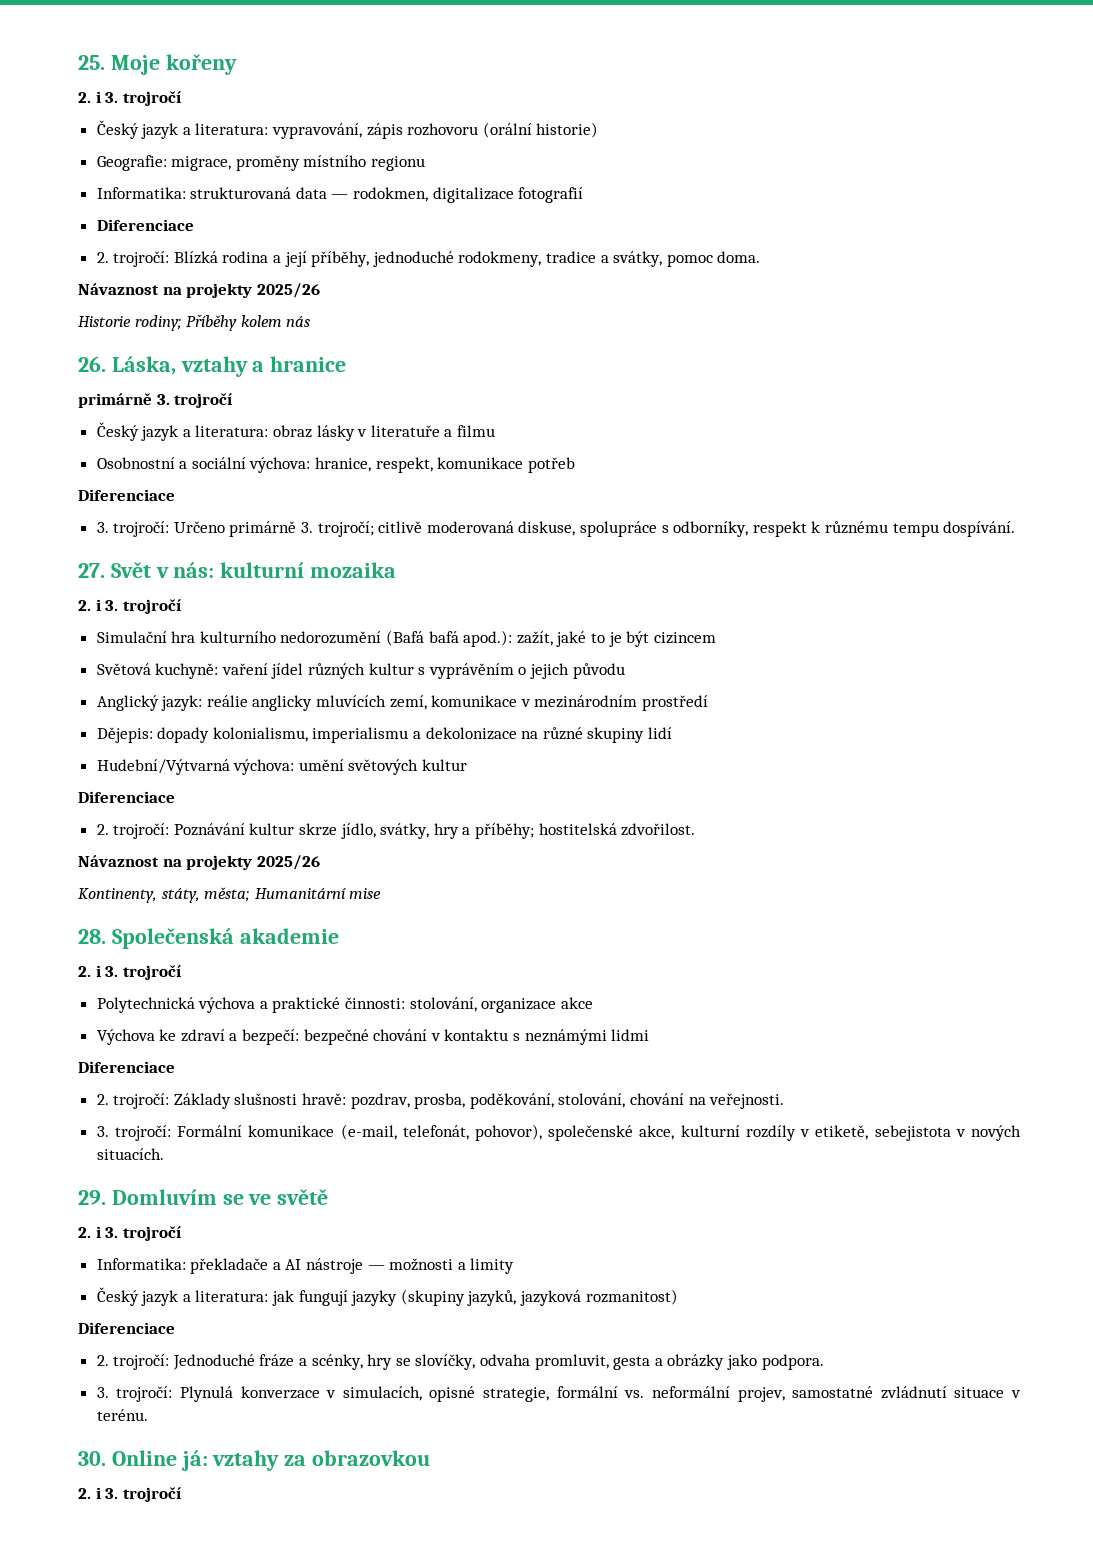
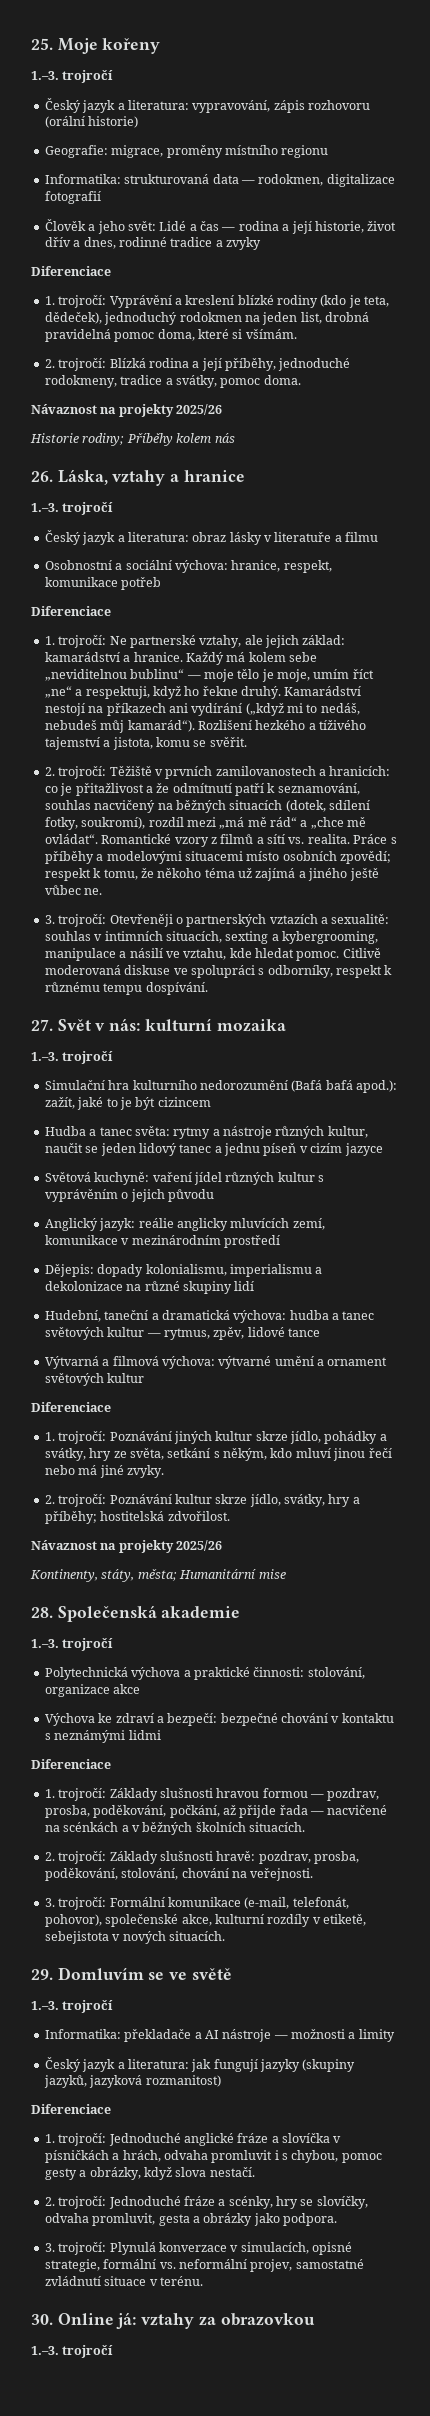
[78,91,119,103] 2. i 3. -> [31,71,59,80] 1.–3.
[96,219,194,231] Diferenciace -> [44,219,397,234] [44,237,261,250] [31,266,111,276] [44,295,390,308] [44,312,369,325] [44,329,297,342] Člověk a jeho svět: Lidé a čas — rodina a její historie, život dřív a dnes, rodinné tradice a zvyky // Diferenciace // 1. trojročí: Vyprávění a kreslení blízké rodiny (kdo je teta, dědeček), jednoduchý rodokmen na jeden list, drobná pravidelná pomoc doma, které si všímám.
[78,393,170,408] primárně 3. -> [31,503,59,512] 1.–3.
[96,521,658,537] 3. trojročí: Určeno primárně 3. trojročí; citlivě moderovaná diskuse, spolupráce -> [44,635,346,648] [44,652,317,665] [44,669,374,682] [44,686,362,699] [44,703,360,716] [44,720,366,733] [44,737,247,750] [44,766,391,779] [44,783,360,796] [44,800,370,813] [44,817,367,830] [44,834,397,847] [44,851,391,864] [44,868,379,881] [44,885,103,895] [44,914,390,927] [44,931,378,944] [44,948,381,961] [44,965,255,978] 1. trojročí: Ne partnerské vztahy, ale jejich základ: kamarádství a hranice. Každý má kolem sebe „neviditelnou bublinu“ — moje tělo je moje, umím říct „ne“ a respektuji, když ho řekne druhý. Kamarádství nestojí na příkazech ani vydírání („když mi to nedáš, nebudeš můj kamarád“). Rozlišení hezkého a tíživého tajemství a jistota, komu se svěřit. // 2. trojročí: Těžiště v prvních zamilovanostech a hranicích: co je přitažlivost a že odmítnutí patří k seznamování, souhlas nacvičený na běžných situacích (dotek, sdílení fotky, soukromí), rozdíl mezi „má mě rád“ a „chce mě ovládat“. Romantické vzory z filmů a sítí vs. realita. Práce s příběhy a modelovými situacemi místo osobních zpovědí; respekt k tomu, že někoho téma už zajímá a jiného ještě vůbec ne. // 3. trojročí: Otevřeněji o partnerských vztazích a sexualitě: souhlas v intimních situacích, sexting a kybergrooming, manipulace a násilí ve vztahu, kde hledat pomoc. Citlivě moderovaná diskuse ve spolupráci
[78,599,119,611] 2. i 3. -> [31,1052,59,1061] 1.–3.
(716, 638) none -> [44,1126,368,1139] [44,1143,383,1156] // Hudba a tanec světa: rytmy a nástroje různých kultur, naučit se jeden lidový tanec a jednu píseň v cizím jazyce
[96,759,468,775] [78,791,175,803] Hudební/Výtvarná výchova: umění světových kultur // Diferenciace -> [44,1310,375,1323] [44,1327,320,1340] [44,1356,388,1369] [44,1373,145,1386] [31,1402,111,1412] [44,1431,387,1444] [44,1448,392,1461] [44,1465,164,1478] Hudební, taneční a dramatická výchova: hudba a tanec světových kultur — rytmus, zpěv, lidové tance // Výtvarná a filmová výchova: výtvarné umění a ornament světových kultur // Diferenciace // 1. trojročí: Poznávání jiných kultur skrze jídlo, pohádky a svátky, hry ze světa, setkání s někým, kdo mluví jinou řečí nebo má jiné zvyky.
[78,965,119,977] 2. i 3. -> [31,1639,59,1648] 1.–3.
(175, 1067) none -> [44,1788,380,1801] [44,1805,388,1818] [44,1822,305,1835] // 1. trojročí: Základy slušnosti hravou formou — pozdrav, prosba, poděkování, počkání, až přijde řada — nacvičené na scénkách a v běžných školních situacích.
[78,1226,119,1238] 2. i 3. -> [31,2001,59,2010] 1.–3.
(175, 1328) none -> [44,2133,342,2146] [44,2150,382,2163] [44,2167,255,2180] // 1. trojročí: Jednoduché anglické fráze a slovíčka v písničkách a hrách, odvaha promluvit i s chybou, pomoc gesty a obrázky, když slova nestačí.
[78,1487,119,1499] 2. i 3. -> [31,2346,59,2355] 1.–3.

